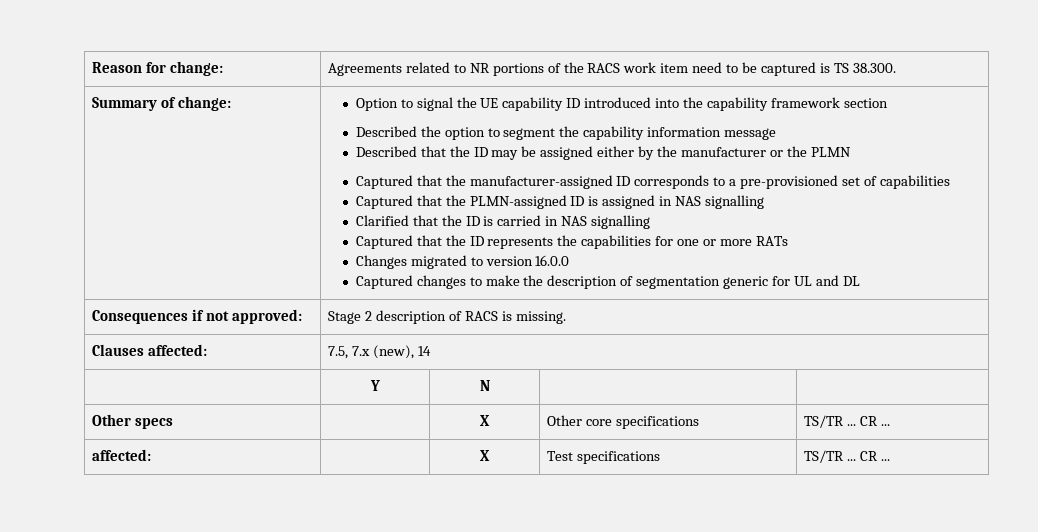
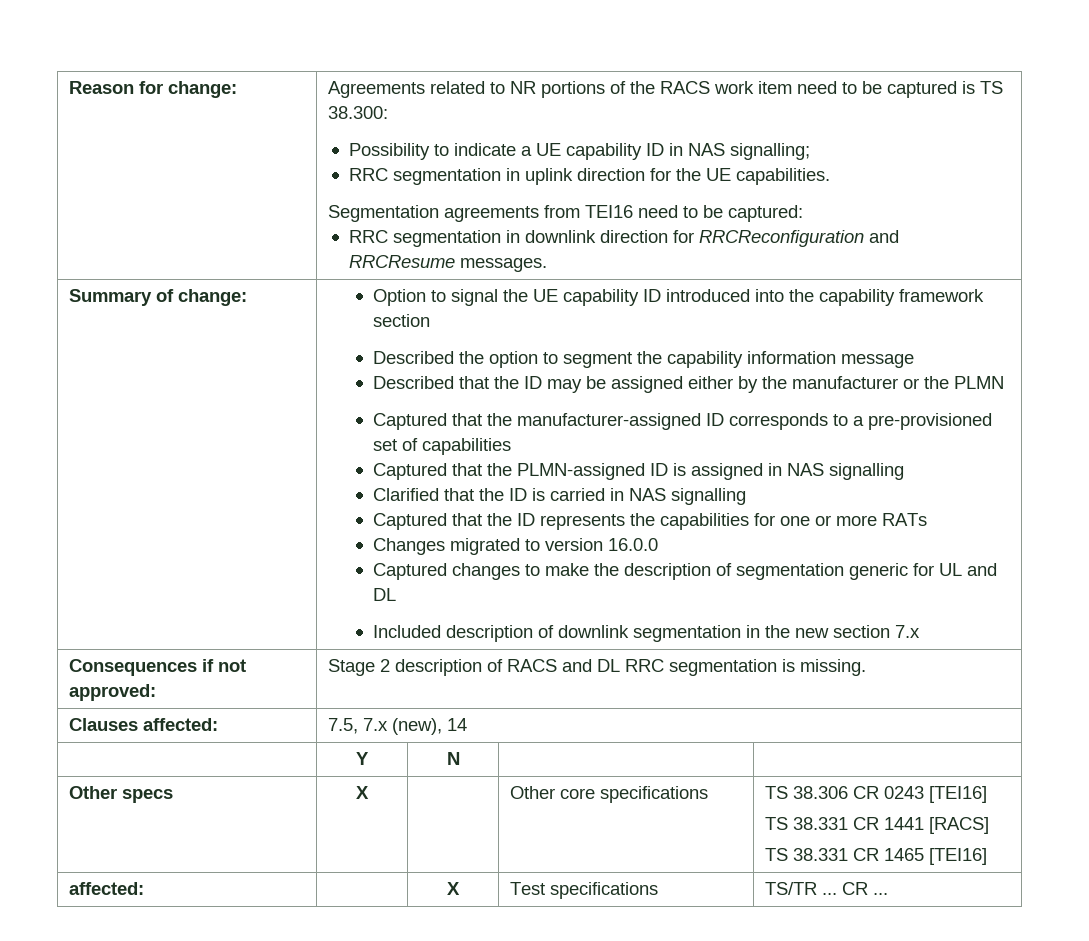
[852,63,896,73] 38.300. -> [328,106,389,119] [348,143,810,160] [348,168,830,185] [328,205,804,222] [348,230,899,247] [348,255,547,272] 38.300: // Possibility to indicate a UE capability ID in NAS signalling; // RRC segmentation in uplink direction for the UE capabilities. // Segmentation agreements from TEI16 need to be captured: // RRC segmentation in downlink direction for RRCReconfiguration and RRCResume messages.
(860, 281) none -> [372,625,920,642] // Included description of downlink segmentation in the new section 7.x
(498, 316) none -> [562,659,778,676] and DL RRC segmentation
[480,415,490,426] | X -> [356,786,369,799] X |
[804,415,890,428] TS/TR ... CR ... -> [765,786,988,803] [765,817,990,834] [765,848,988,865] TS 38.306 CR 0243 [TEI16] // TS 38.331 CR 1441 [RACS] // TS 38.331 CR 1465 [TEI16]

